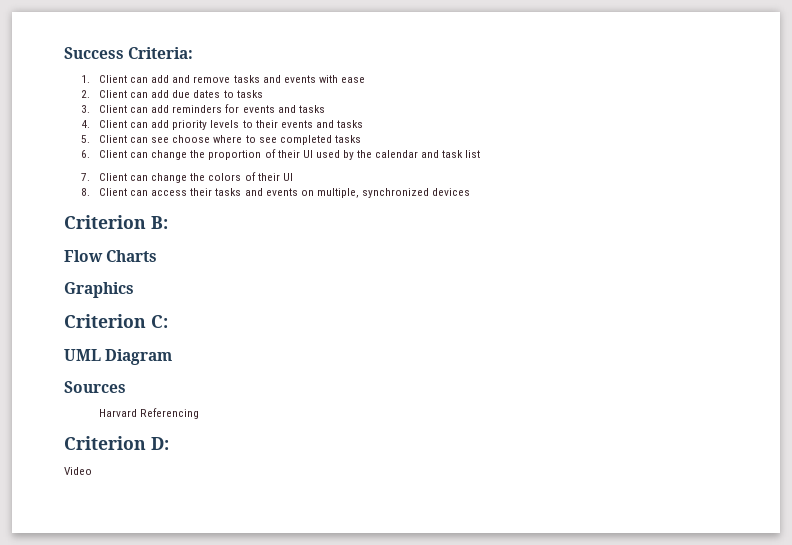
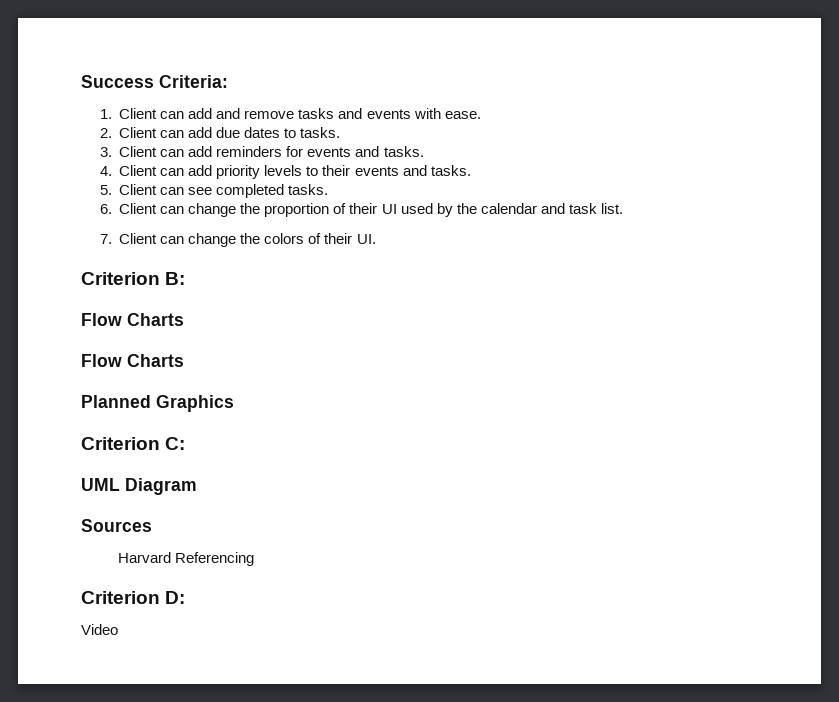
[340,77,365,83] ease -> [444,111,481,119] ease.
[236,90,263,98] tasks -> [300,127,341,138] tasks.
[298,105,325,113] tasks -> [383,146,424,157] tasks.
[336,120,363,128] tasks -> [430,165,471,176] tasks.
[172,135,361,145] choose where to see completed tasks -> [216,184,329,198] completed tasks.
[465,150,481,158] list -> [600,203,623,214] list.
[282,173,293,181] [81,188,471,198] UI // 8. Client can access their tasks and events on multiple, synchronized devices -> [356,234,376,244] UI.
(158, 256) none -> [81,354,184,367] [81,395,151,408] Flow Charts // Planned

